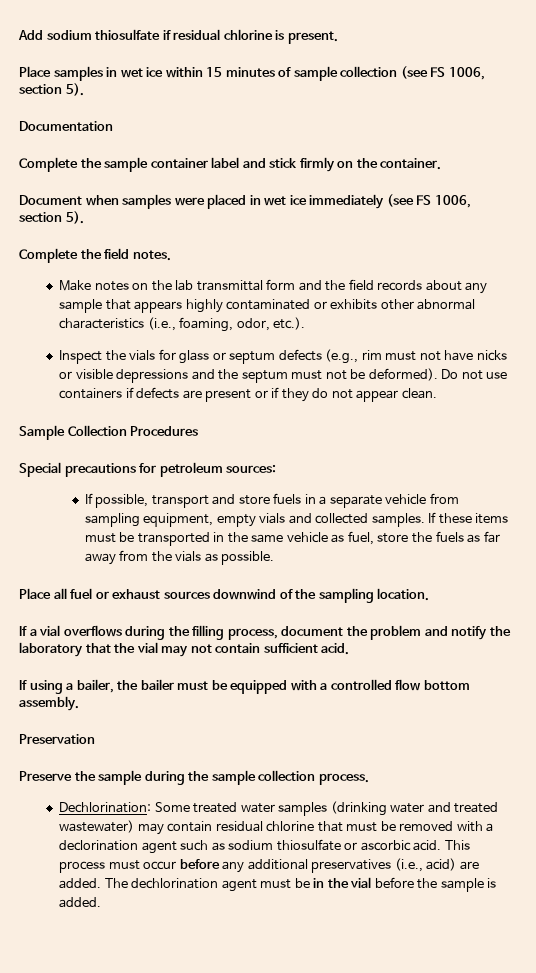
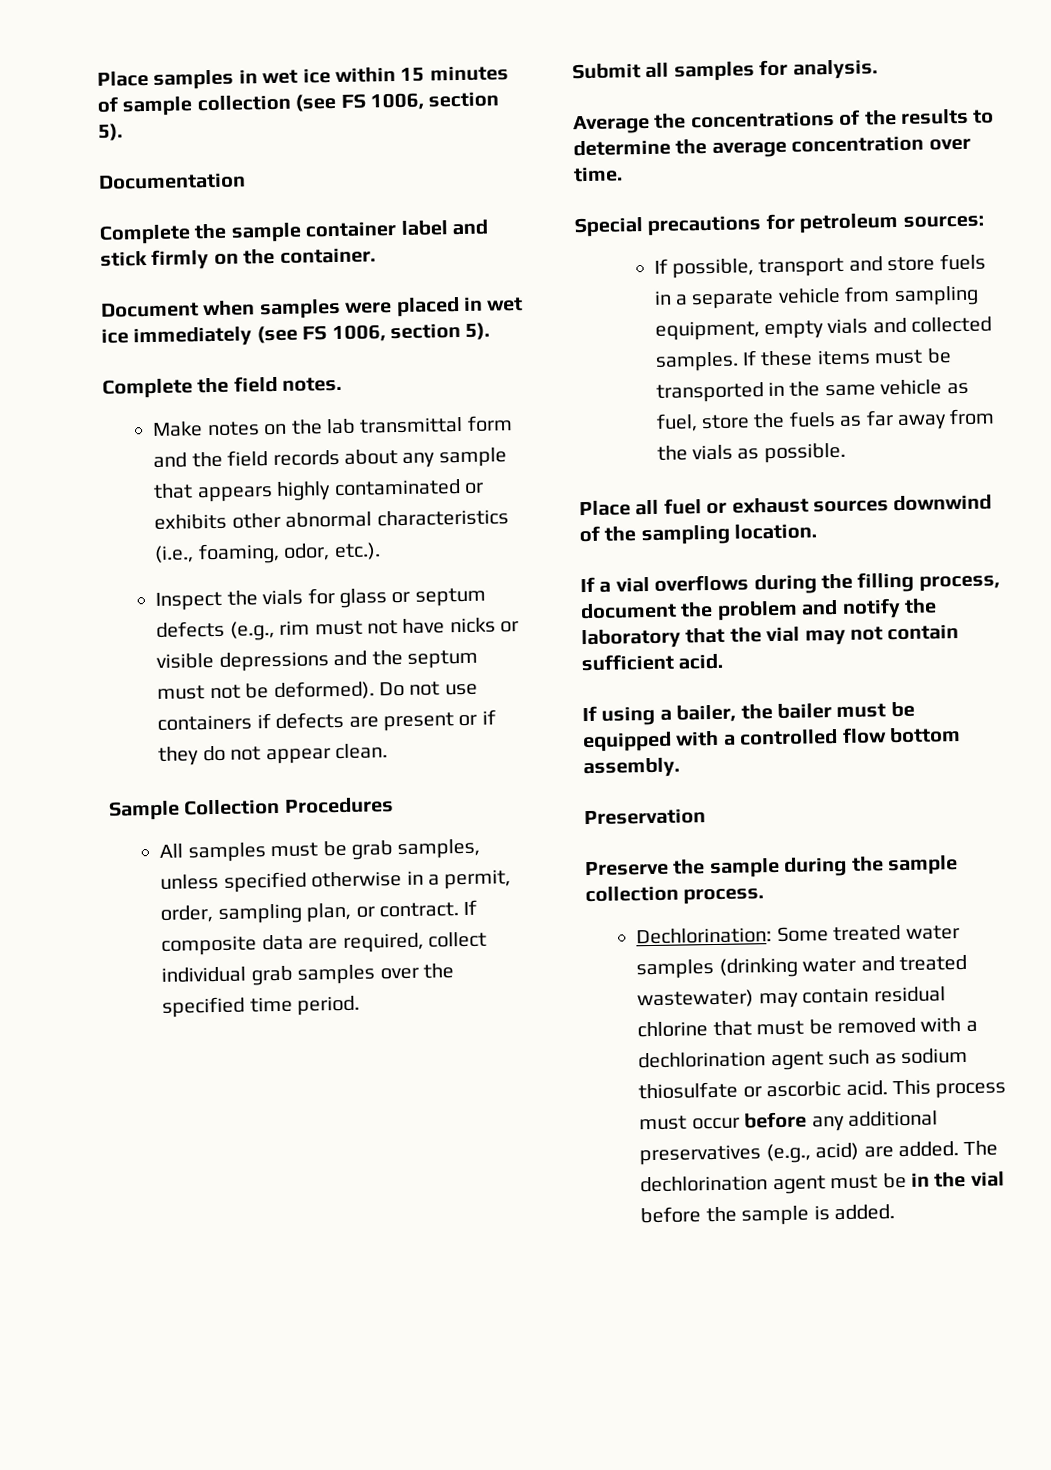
[18,29,338,44] Add sodium thiosulfate if residual chlorine is present. // -> (97, 78) none
(199, 431) none -> [159,838,481,863] [160,869,512,893] [160,899,478,924] [161,931,487,956] [161,963,454,986] [162,995,361,1018] [572,59,878,82] [573,108,995,135] [573,135,971,158] [573,166,623,183] // All samples must be grab samples, unless specified otherwise in a permit, order, sampling plan, or contract. If composite data are required, collect individual grab samples over the specified time period. // Submit all samples for analysis. // Average the concentrations of the results to determine the average concentration over time.
[59,840,139,851] declorination -> [638,1051,767,1069] dechlorination
[394,858,423,872] (i.e., -> [765,1143,811,1164] (e.g.,

